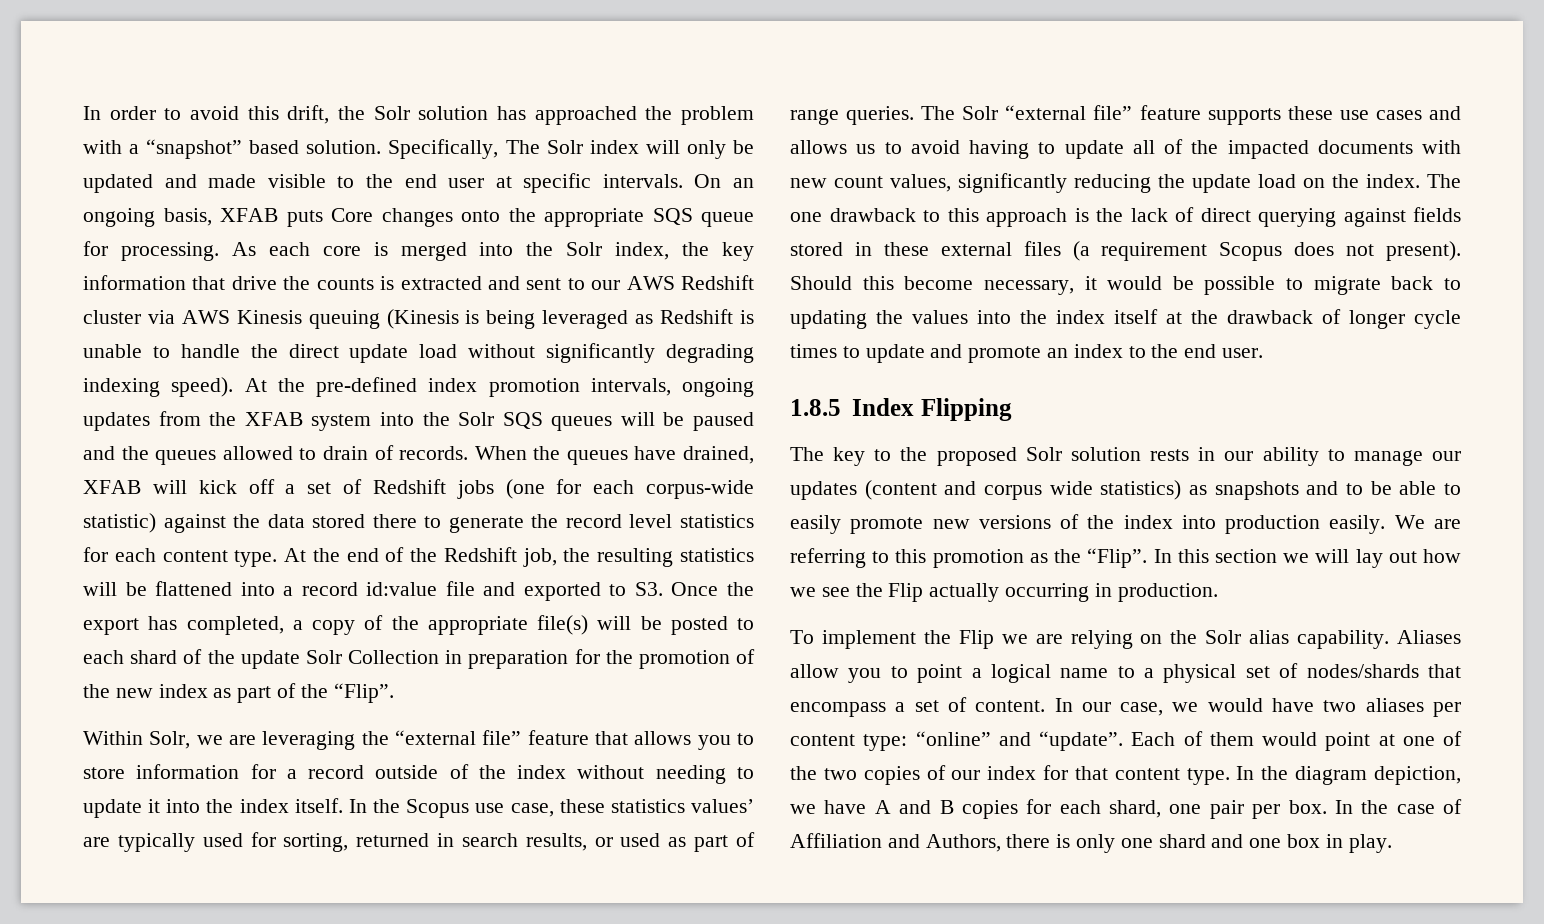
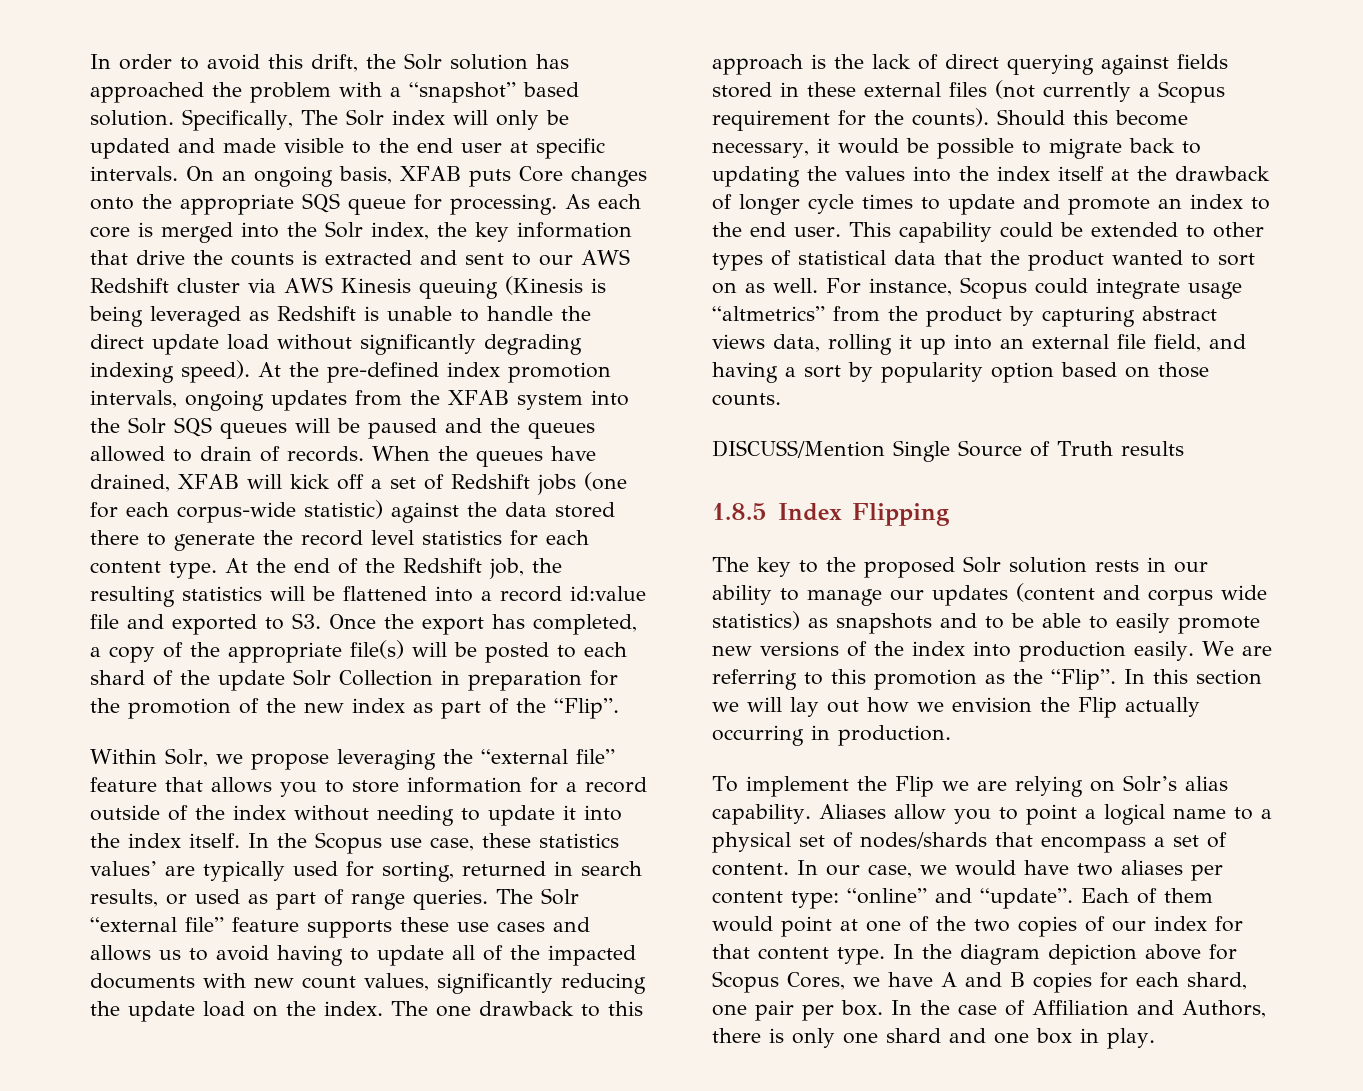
[229,735,256,745] are -> [250,753,329,770] propose
[1072,241,1461,261] (a requirement Scopus does not present). -> [995,80,1225,103] [712,108,989,131] (not currently a Scopus requirement for the counts).
(1264, 353) none -> [848,222,1264,243] [712,250,1255,271] [712,277,1242,299] [712,306,1217,327] [712,334,1246,355] [712,362,1209,383] [712,393,781,406] [712,440,1184,462] This capability could be extended to other types of statistical data that the product wanted to sort on as well. For instance, Scopus could integrate usage “altmetrics” from the product by capturing abstract views data, rolling it up into an external file field, and having a sort by popularity option based on those counts. // DISCUSS/Mention Single Source of Truth results
[821,587,850,597] see -> [952,697,1032,713] envision
[1170,630,1242,644] the Solr -> [1122,775,1177,792] Solr’s
[1374,766,1461,785] depiction, -> [1048,944,1237,965] [712,971,845,993] depiction above for Scopus Cores,

